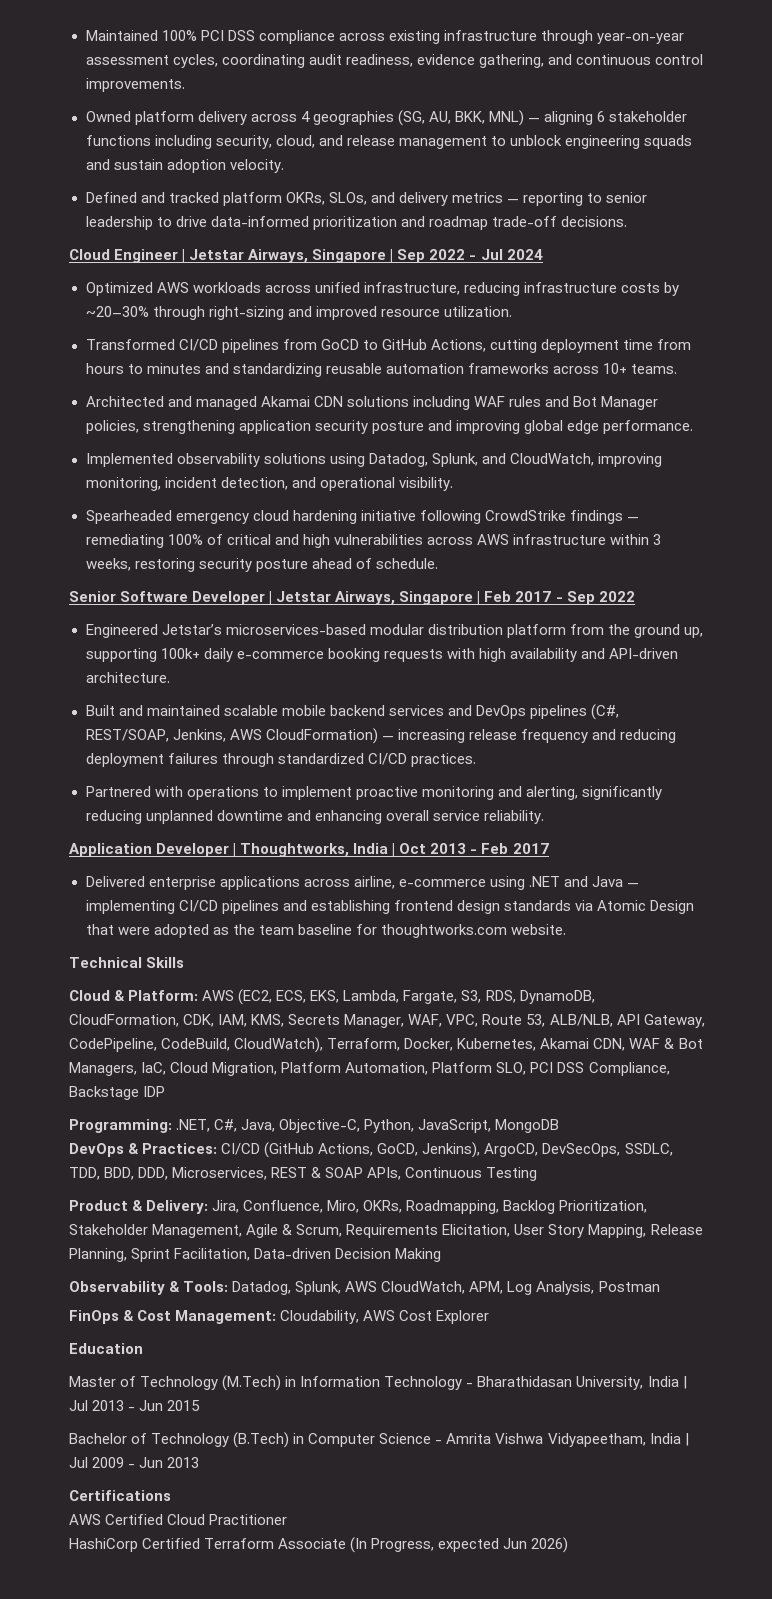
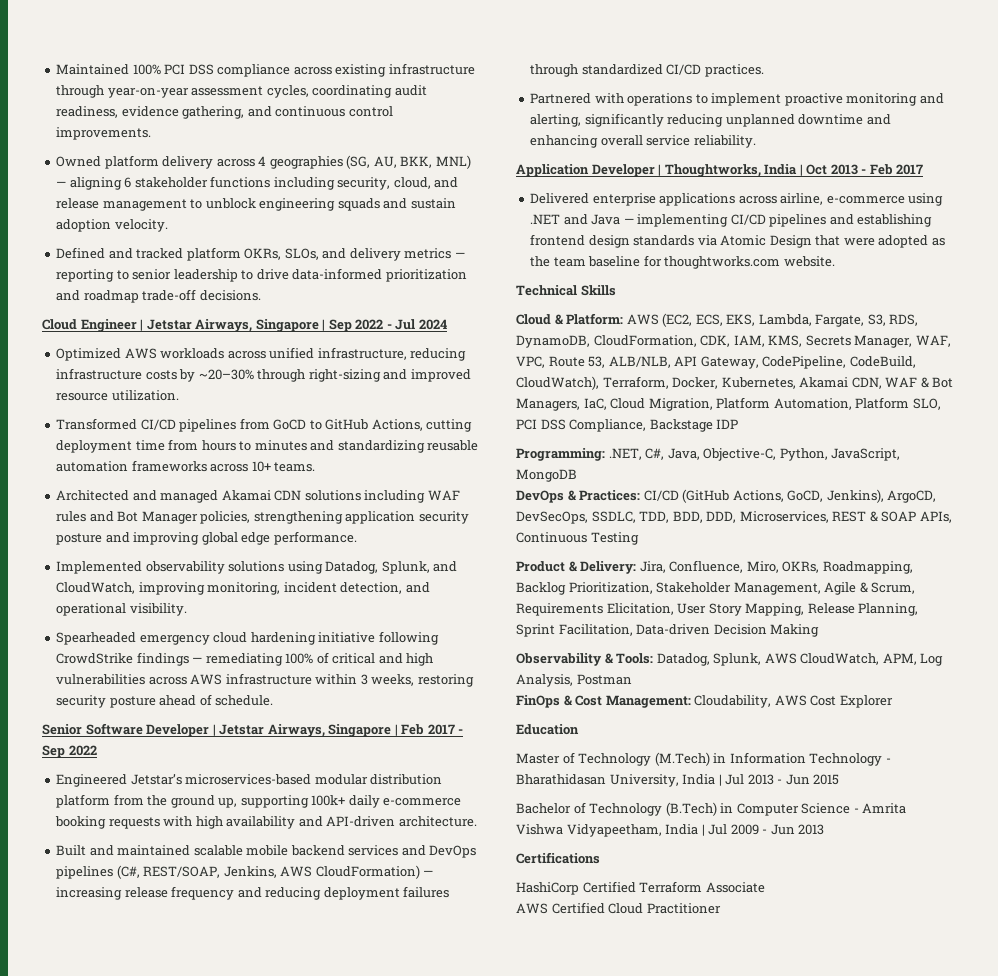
(171, 1495) none -> [516,881,765,895] // HashiCorp Certified Terraform Associate
[69,1537,569,1553] // HashiCorp Certified Terraform Associate (In Progress, expected Jun 2026) -> (721, 908) none

